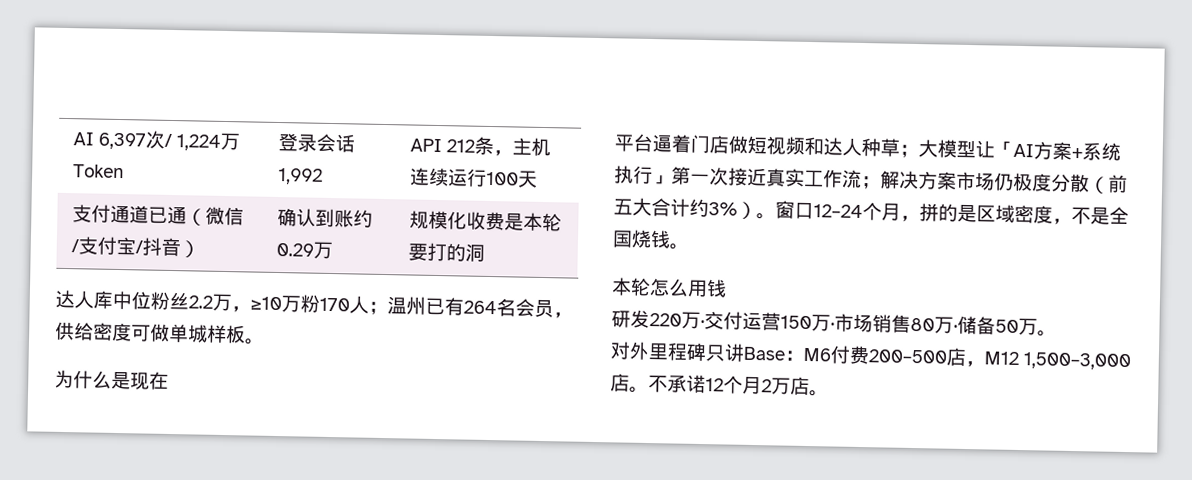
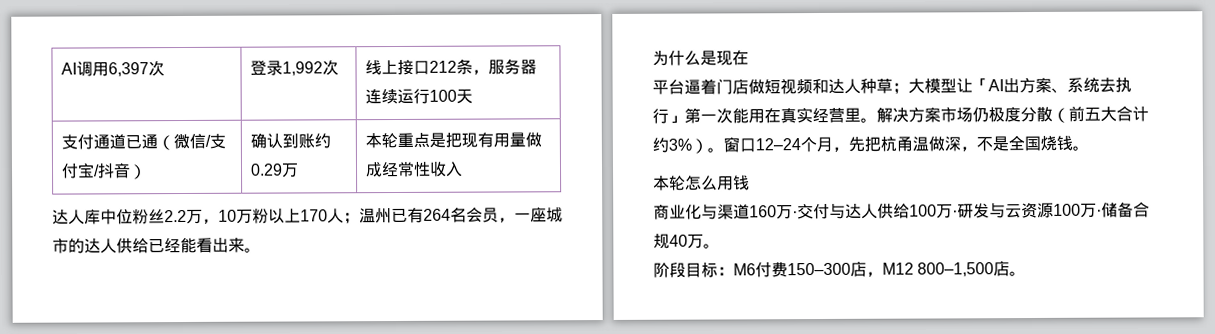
[73,132,95,146] AI -> [60,61,109,77] AI调用
[164,132,241,151] [73,164,125,179] / 1,224万Token -> (165, 68) none
[316,133,356,153] 会话 -> (283, 68) none
[410,138,443,153] | API -> [321,59,339,76] [364,59,430,76] 次 | 线上接口
[512,137,552,157] 主机 -> [487,58,537,75] 服务器
[409,210,563,232] [408,242,486,262] 规模化收费是本轮要打的洞 -> [364,132,542,149] [364,161,463,178] 本轮重点是把现有用量做成经常性收入
[250,294,320,313] ≥10万粉 -> [218,208,301,224] 10万粉以上
[55,321,246,344] 供给密度可做单城样板 -> [514,207,563,223] [52,237,245,254] 一座城市的达人供给已经能看出来
[1033,141,1121,161] [614,165,881,190] 方案+系统执行」第一次接近真实工作流； -> [1003,77,1132,94] [652,107,877,124] 出方案、系统去执行」第一次能用在真实经营里。
[919,203,1053,224] 拼的是区域密度 -> [848,136,961,152] 先把杭甬温做深
[611,309,935,333] 研发220万·交付运营150万·市场销售80 -> [653,202,1081,220] 商业化与渠道160万·交付与达人供给100万·研发与云资源100
[995,319,1019,333] 50 -> [1133,201,1150,218] [653,233,688,249] 合规40
[610,341,786,362] 对外里程碑只讲Base -> [653,262,718,278] 阶段目标
[868,349,947,364] 200–500 -> [787,262,851,276] 150–300
[1023,352,1132,371] [610,373,791,395] 1,500–3,000店。不承诺12个月2万 -> [917,262,995,277] 800–1,500

